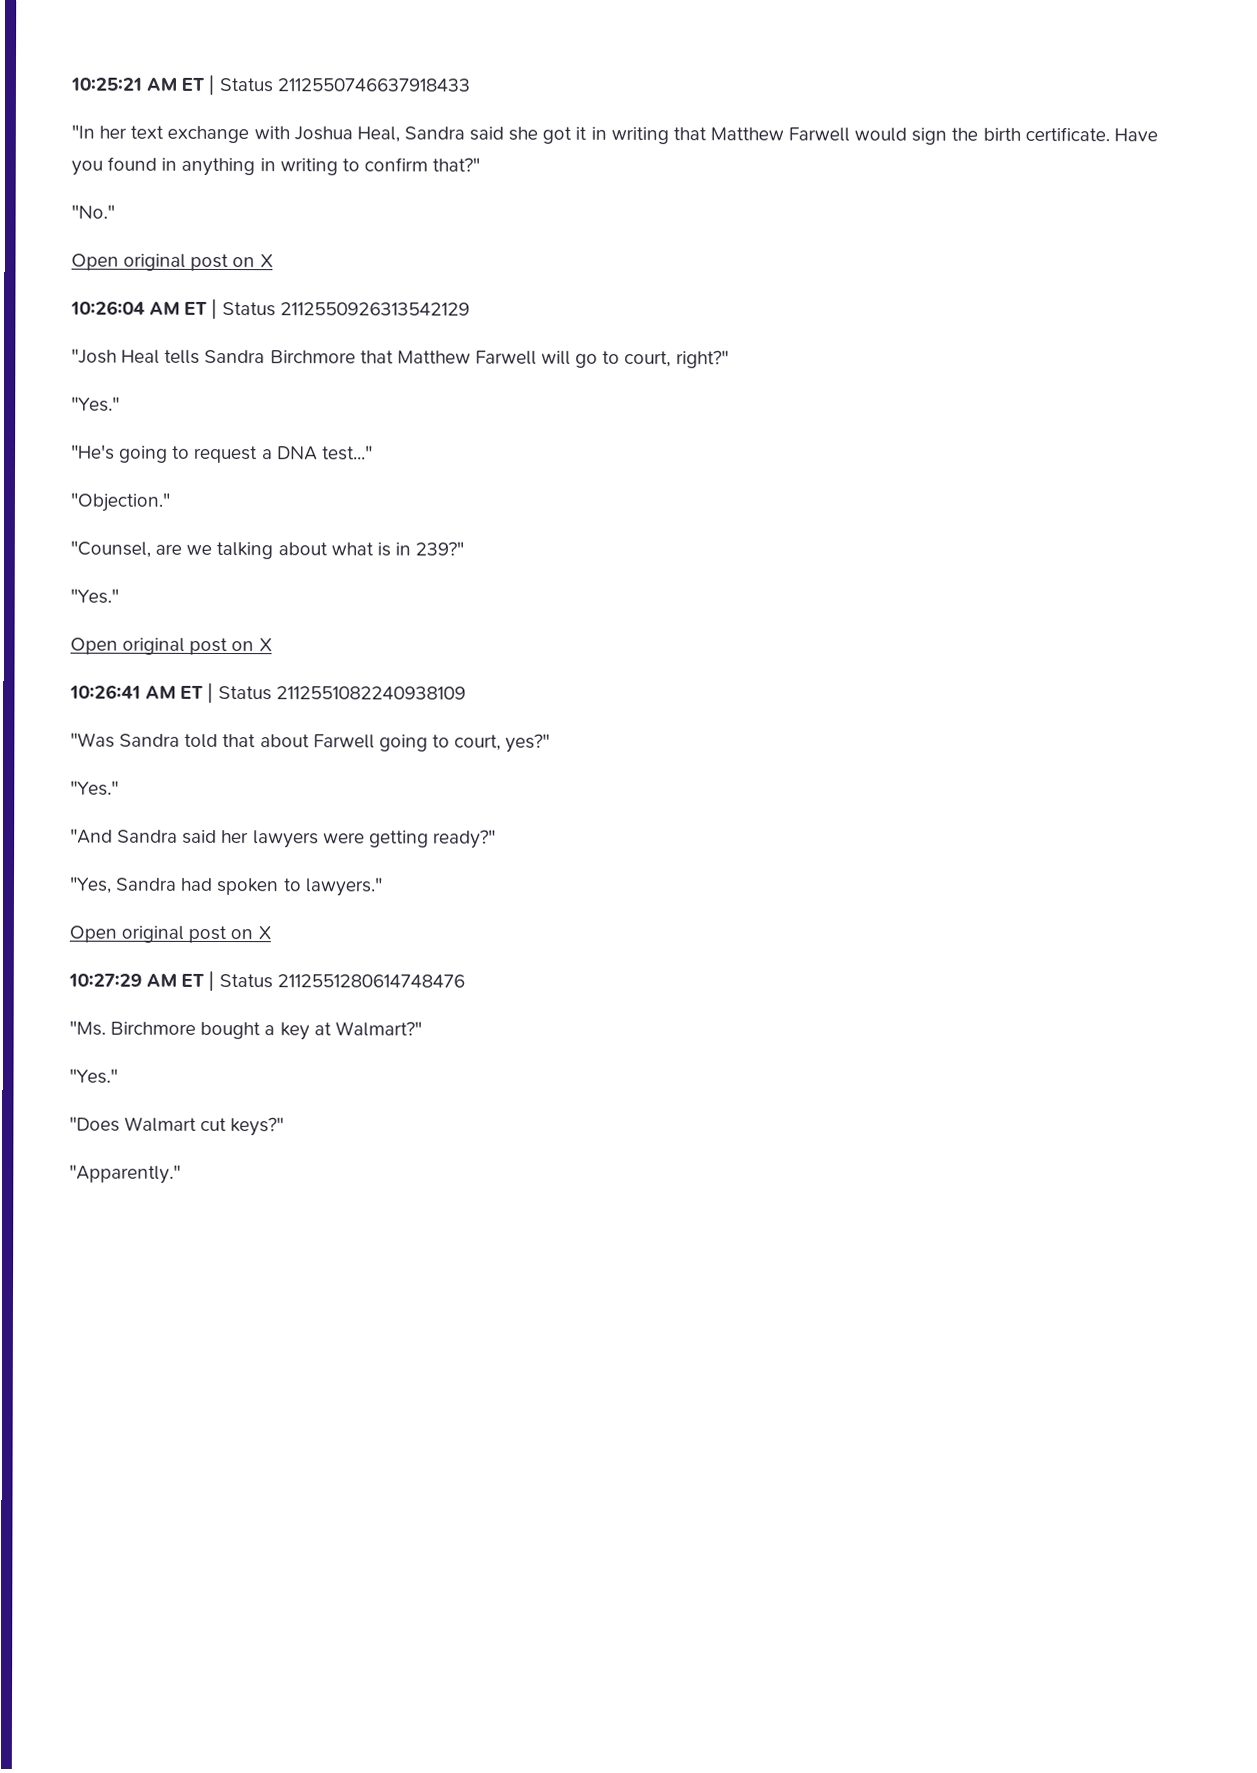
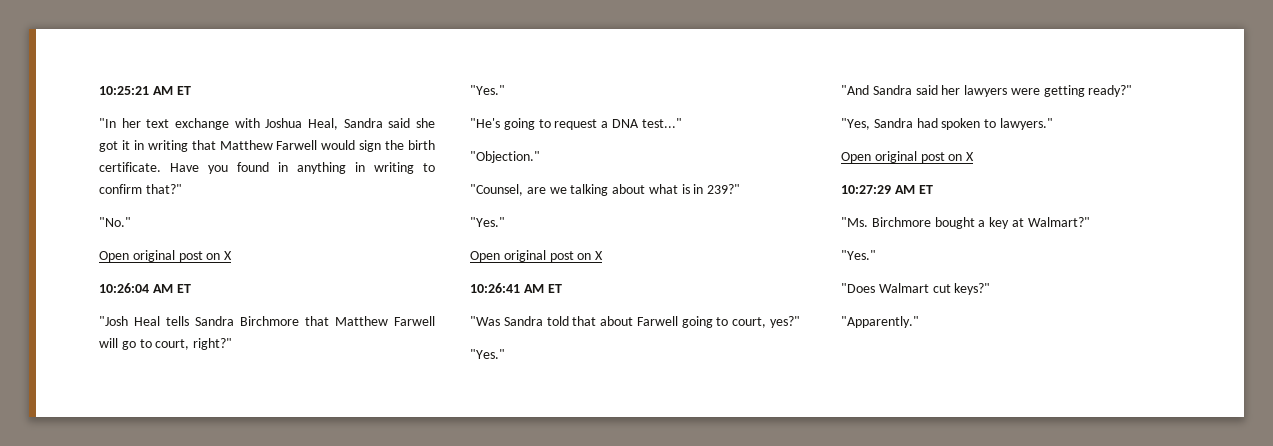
[208,74,470,95] | Status 2112550746637918433 -> (191, 90) none
[211,298,470,319] | Status 2112550926313542129 -> (191, 288) none
[207,682,466,703] | Status 2112551082240938109 -> (562, 288) none
[208,970,465,991] | Status 2112551280614748476 -> (933, 189) none

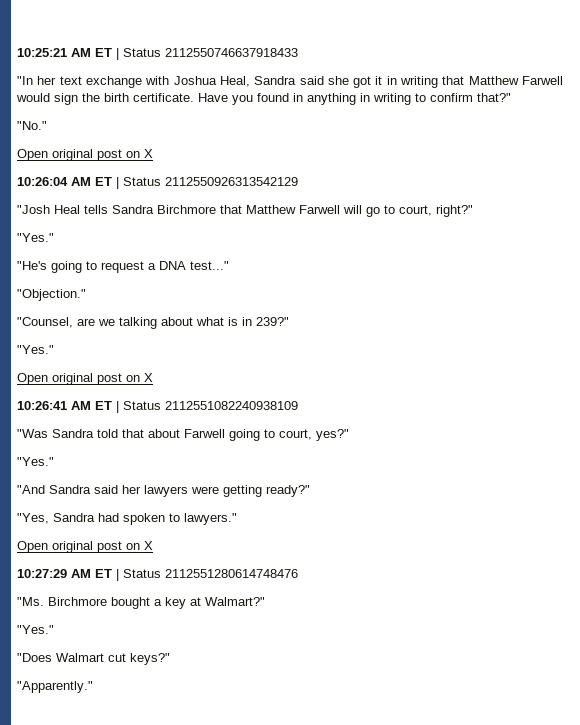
(191, 90) none -> [116,48,298,60] | Status 2112550746637918433
(191, 288) none -> [116,177,298,189] | Status 2112550926313542129
(562, 288) none -> [116,401,298,413] | Status 2112551082240938109
(933, 189) none -> [116,569,298,581] | Status 2112551280614748476

